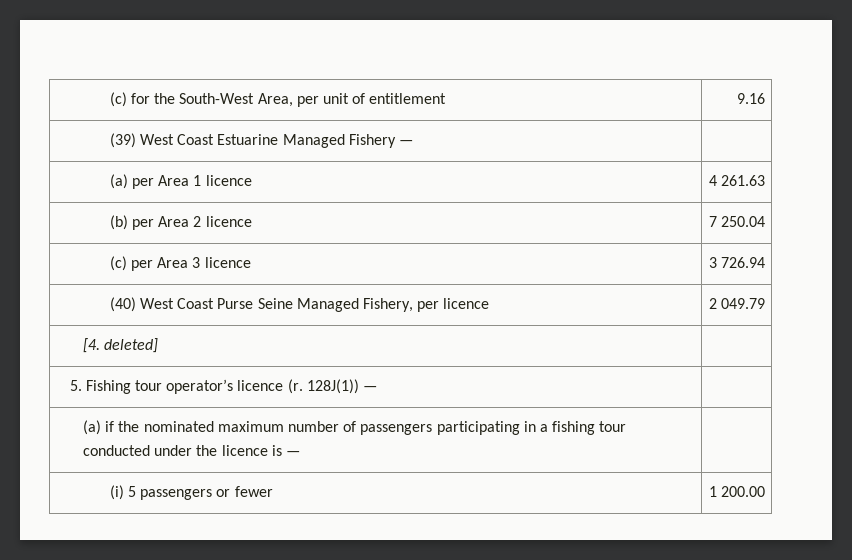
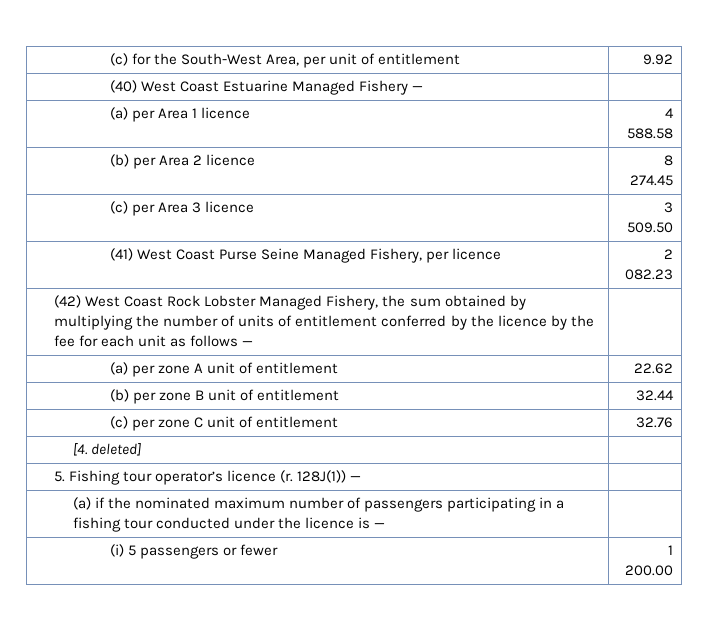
[736,93,765,104] [109,133,136,148] 9.16 // (39) -> [642,54,673,65] [109,80,137,93] 9.92 // (40)
[720,175,765,186] 261.63 -> [626,128,673,139] 588.58
[708,216,765,227] 7 250.04 -> [663,155,673,166] [629,175,673,186] 8 274.45
[720,257,765,268] [109,297,136,312] 726.94 // (40) -> [626,222,673,233] [109,248,133,261] 509.50 // (41)
[720,298,765,309] 049.79 -> [624,269,673,280] [54,295,526,310] [54,315,594,330] [54,335,254,347] [109,362,339,377] [633,363,673,374] [109,389,340,404] [635,390,674,401] [109,416,339,431] [635,417,673,428] 082.23 // (42) West Coast Rock Lobster Managed Fishery, the sum obtained by multiplying the number of units of entitlement conferred by the licence by the fee for each unit as follows — | // (a) per zone A unit of entitlement | 22.62 // (b) per zone B unit of entitlement | 32.44 // (c) per zone C unit of entitlement | 32.76

